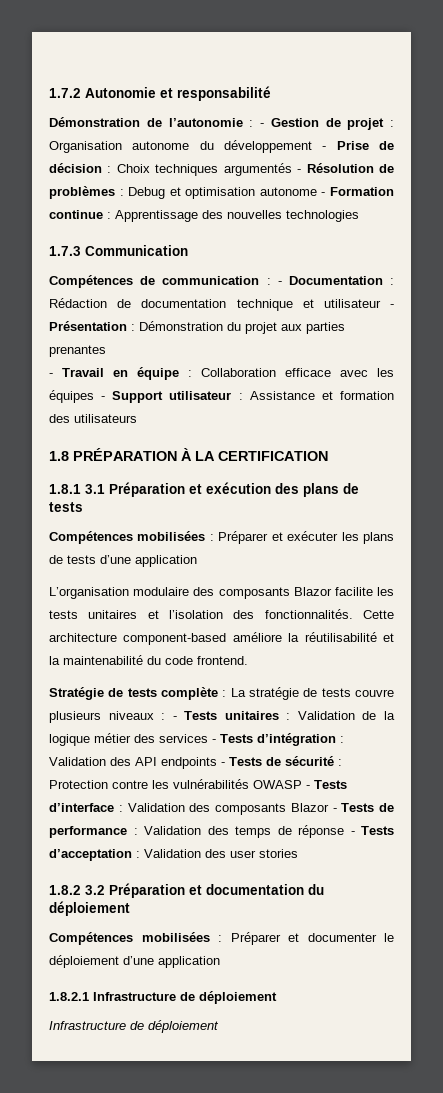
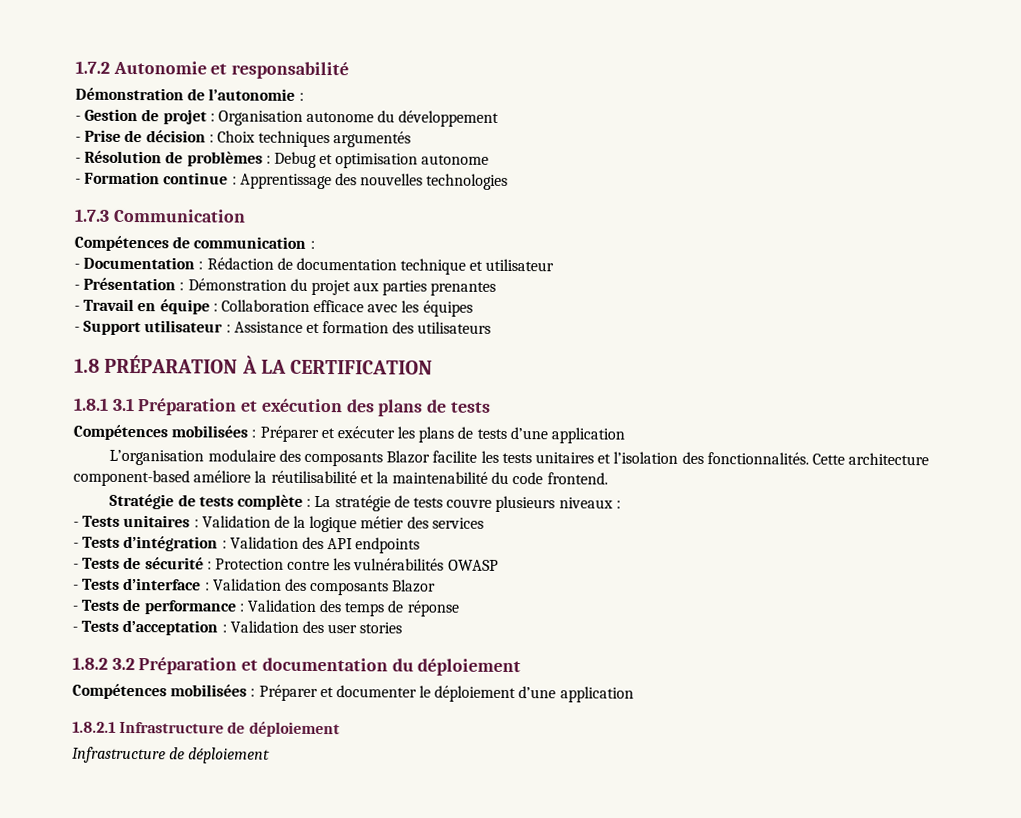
(254, 123) none -> (304, 96) //
(312, 146) none -> (500, 118) //
(292, 169) none -> (412, 139) //
(317, 191) none -> (490, 159) //
(271, 281) none -> (315, 244) //
(381, 303) none -> (555, 265) //
(94, 396) none -> (473, 308) //
(166, 716) none -> (621, 504) //
(208, 738) none -> (484, 523) //
(217, 763) none -> (421, 545) //
(302, 784) none -> (499, 565) //
(329, 807) none -> (437, 586) //
(344, 831) none -> (459, 608) //

